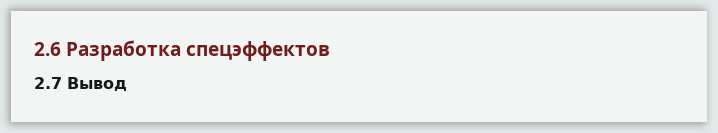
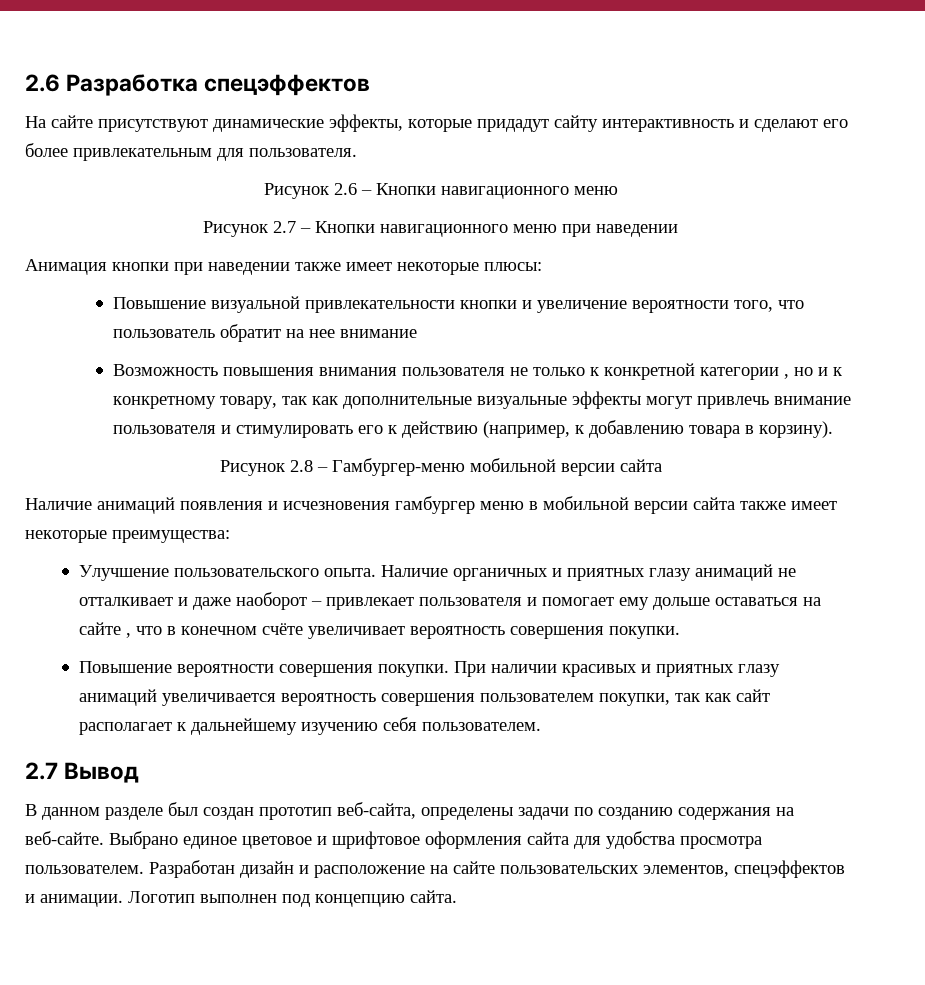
[34,77,127,91] 2.7 Вывод -> [25,114,848,132] [25,143,357,161] [263,183,618,199] [203,221,678,237] [25,259,542,275] [112,296,804,313] [112,324,417,342] [112,363,842,380] [112,391,851,409] [112,420,833,438] [219,458,662,476] [25,496,837,514] [25,530,230,543] [78,564,796,581] [78,592,821,610] [78,622,680,639] [78,661,780,677] [78,689,770,706] [78,717,541,735] [25,762,140,783] [25,802,794,820] [25,831,762,849] [25,860,845,878] [25,890,457,907] На сайте присутствуют динамические эффекты, которые придадут сайту интерактивность и сделают его более привлекательным для пользователя. // Рисунок 2.6 – Кнопки навигационного меню // Рисунок 2.7 – Кнопки навигационного меню при наведении // Анимация кнопки при наведении также имеет некоторые плюсы: // Повышение визуальной привлекательности кнопки и увеличение вероятности того, что пользователь обратит на нее внимание // Возможность повышения внимания пользователя не только к конкретной категории , но и к конкретному товару, так как дополнительные визуальные эффекты могут привлечь внимание пользователя и стимулировать его к действию (например, к добавлению товара в корзину). // Рисунок 2.8 – Гамбургер-меню мобильной версии сайта // Наличие анимаций появления и исчезновения гамбургер меню в мобильной версии сайта также имеет некоторые преимущества: // Улучшение пользовательского опыта. Наличие органичных и приятных глазу анимаций не отталкивает и даже наоборот – привлекает пользователя и помогает ему дольше оставаться на сайте , что в конечном счёте увеличивает вероятность совершения покупки. // Повышение вероятности совершения покупки. При наличии красивых и приятных глазу анимаций увеличивается вероятность совершения пользователем покупки, так как сайт располагает к дальнейшему изучению себя пользователем. // 2.7 Вывод // В данном разделе был создан прототип веб-сайта, определены задачи по созданию содержания на веб-сайте. Выбрано единое цветовое и шрифтовое оформления сайта для удобства просмотра пользователем. Разработан дизайн и расположение на сайте пользовательских элементов, спецэффектов и анимации. Логотип выполнен под концепцию сайта.

